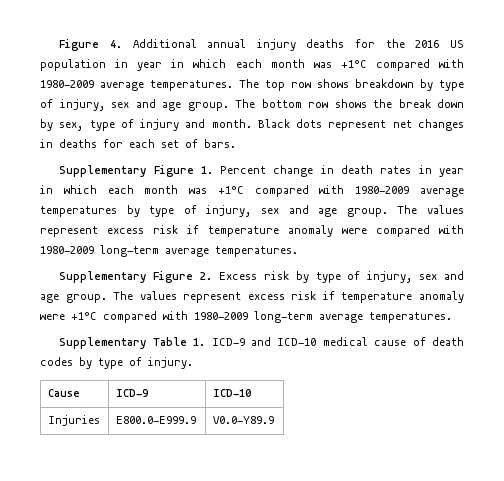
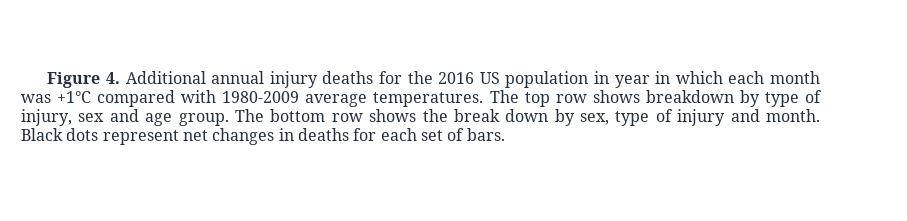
[59,165,464,177] [40,185,464,197] [40,205,465,217] [40,225,464,237] [40,245,298,257] [59,271,464,283] [40,291,464,303] [40,311,452,323] [59,337,465,349] [40,357,193,369] [47,389,80,397] [115,389,148,397] [212,389,251,397] [47,415,100,426] [115,416,196,424] [212,416,274,424] // Supplementary Figure 1. Percent change in death rates in year in which each month was +1°C compared with 1980-2009 average temperatures by type of injury, sex and age group. The values represent excess risk if temperature anomaly were compared with 1980-2009 long-term average temperatures. // Supplementary Figure 2. Excess risk by type of injury, sex and age group. The values represent excess risk if temperature anomaly were +1°C compared with 1980-2009 long-term average temperatures. // Supplementary Table 1. ICD-9 and ICD-10 medical cause of death codes by type of injury. // Cause | ICD-9 | ICD-10 // Injuries | E800.0-E999.9 | V0.0-Y89.9 -> (505, 134) none

